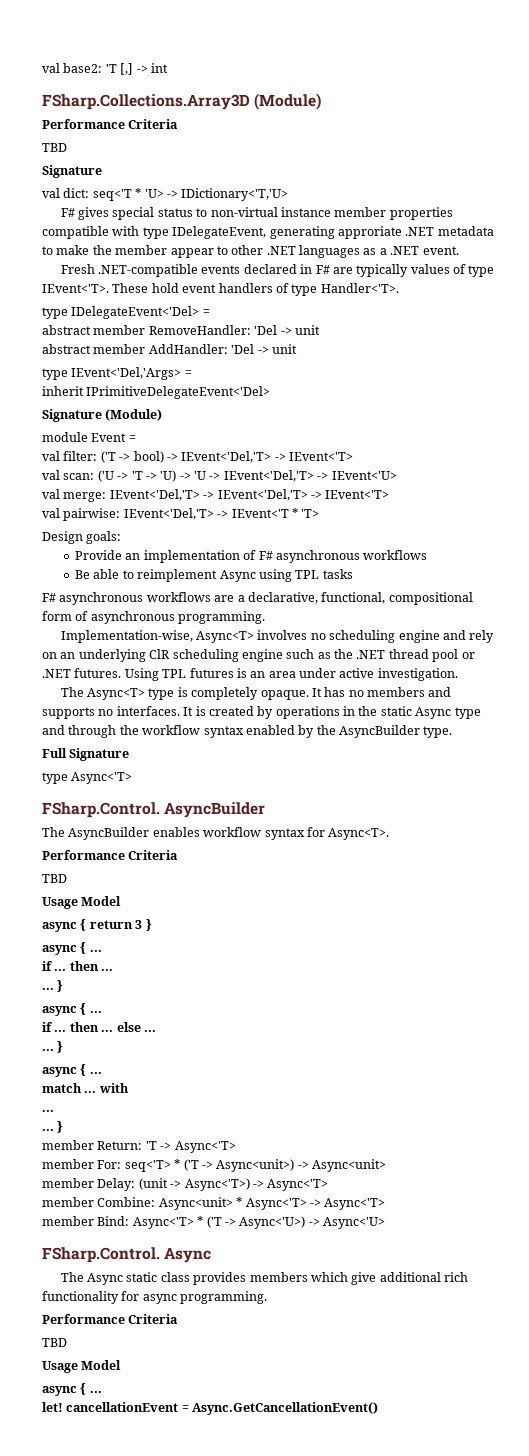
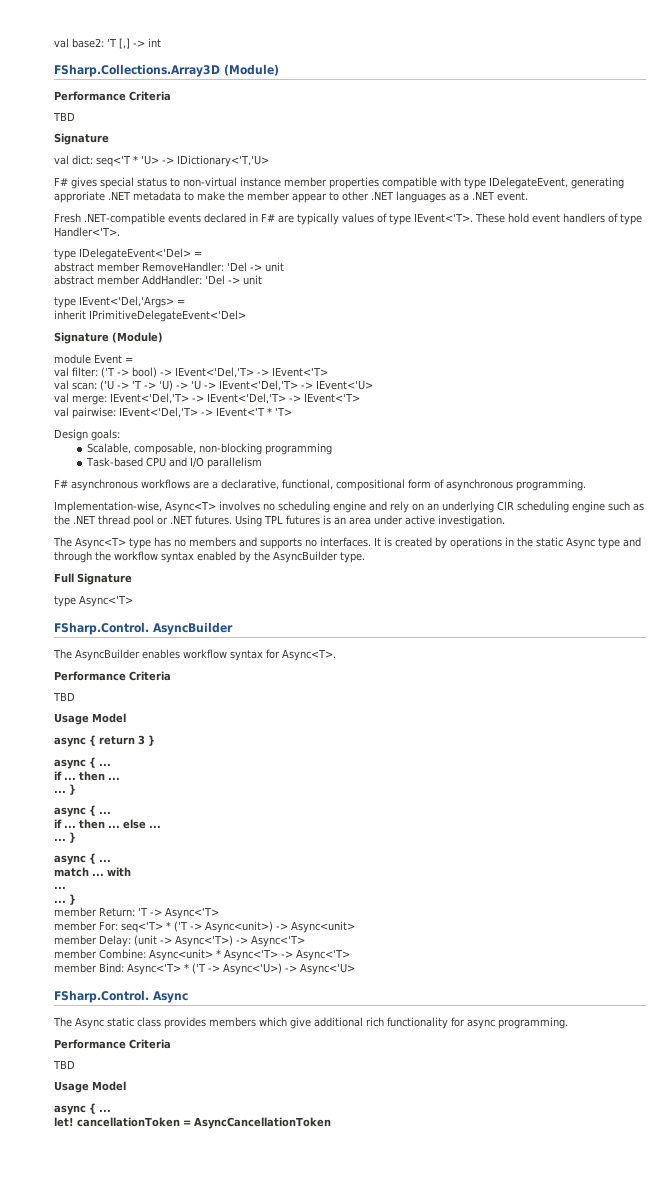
[75,550,428,563] [75,569,353,582] Provide an implementation of F# asynchronous workflows // Be able to reimplement Async using TPL tasks -> [87,443,333,455] [86,457,263,469] Scalable, composable, non-blocking programming // Task-based CPU and I/O parallelism
[177,687,322,700] is completely opaque. It -> (151, 543) none
[66,1402,379,1415] cancellationEvent = Async.GetCancellationEvent() -> [77,1117,331,1129] cancellationToken = AsyncCancellationToken

